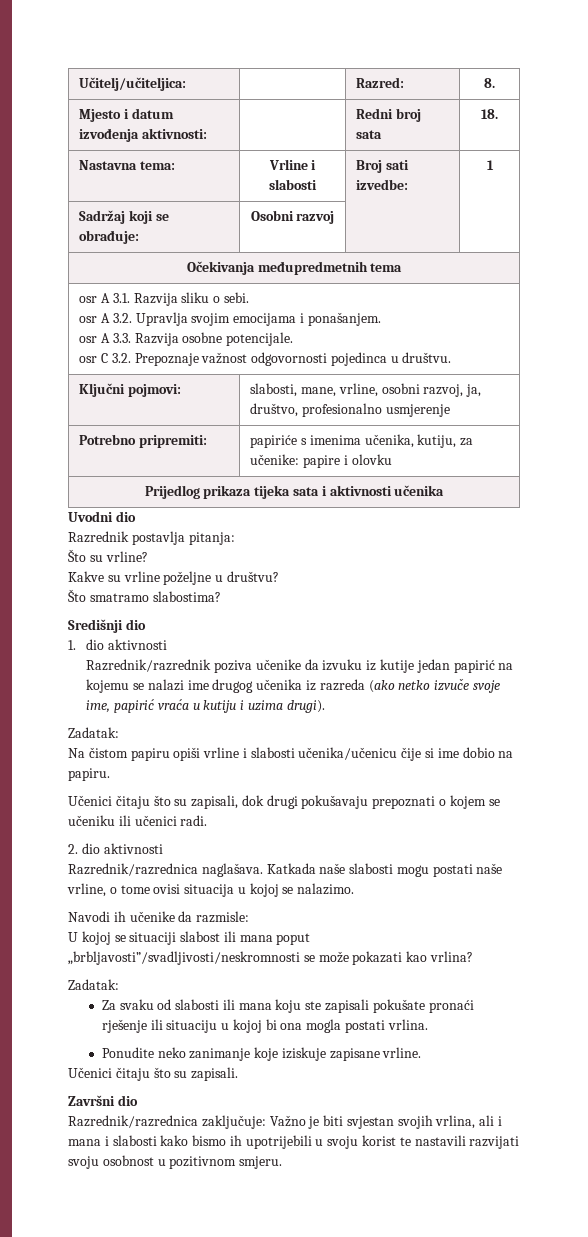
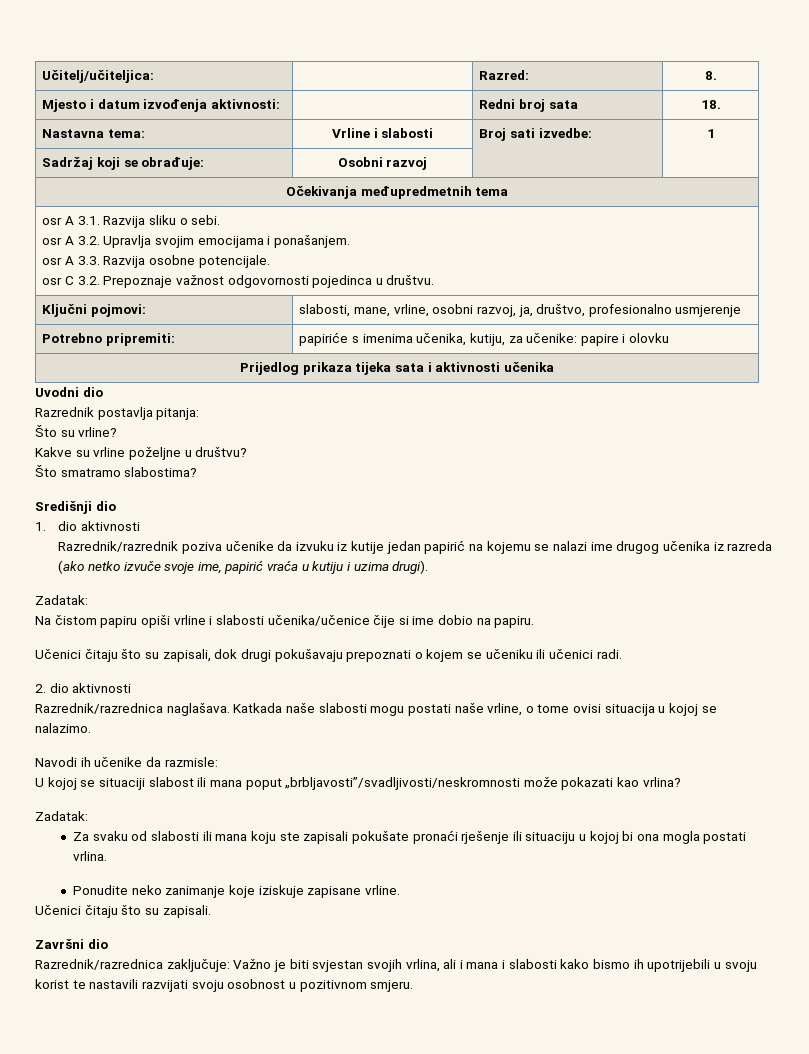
[298,747,398,760] učenika/učenicu -> [267,615,370,626] učenika/učenice
[303,955,315,962] se -> (521, 783) none

